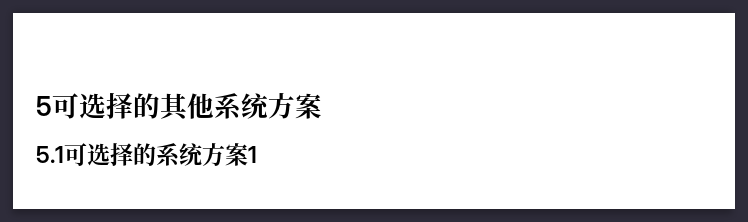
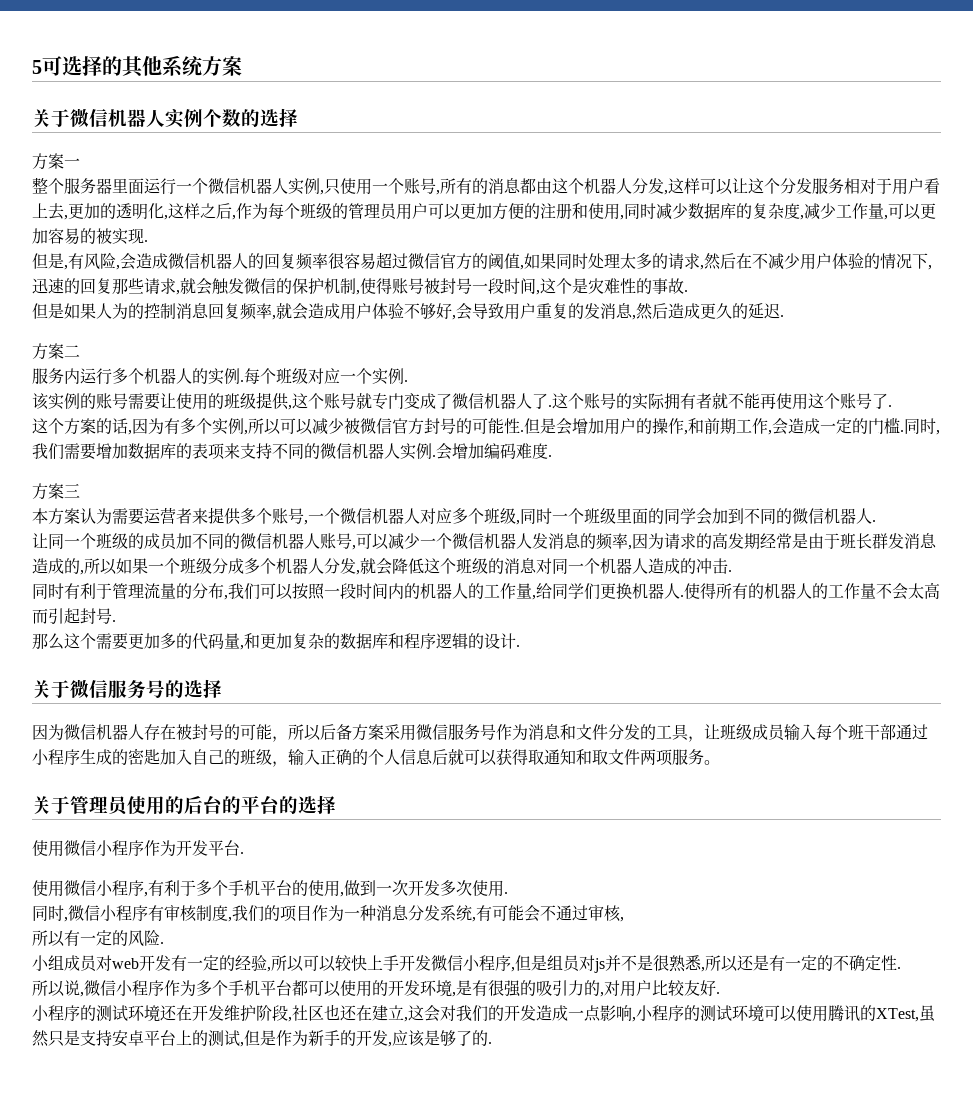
[36,143,257,167] 5.1可选择的系统方案1 -> [32,108,298,128] [32,153,80,170] [32,177,940,195] [32,203,936,220] [32,228,148,245] [32,252,932,270] [32,278,688,295] [32,303,784,320] [32,343,80,360] [32,368,408,385] [32,392,892,410] [32,417,940,435] [32,443,552,460] [32,483,80,500] [32,507,876,525] [32,532,937,550] [32,558,732,575] [32,582,940,600] [32,608,116,625] [32,633,520,650] [32,679,222,699] [32,724,928,742] [32,748,720,767] [32,795,336,816] [32,840,244,857] [32,880,508,897] [32,904,624,922] [32,930,164,947] [32,955,901,973] [32,980,720,997] [32,1004,935,1022] [32,1030,492,1047] 关于微信机器人实例个数的选择 // 方案一 // 整个服务器里面运行一个微信机器人实例,只使用一个账号,所有的消息都由这个机器人分发,这样可以让这个分发服务相对于用户看上去,更加的透明化,这样之后,作为每个班级的管理员用户可以更加方便的注册和使用,同时减少数据库的复杂度,减少工作量,可以更加容易的被实现. // 但是,有风险,会造成微信机器人的回复频率很容易超过微信官方的阈值,如果同时处理太多的请求,然后在不减少用户体验的情况下,迅速的回复那些请求,就会触发微信的保护机制,使得账号被封号一段时间,这个是灾难性的事故. // 但是如果人为的控制消息回复频率,就会造成用户体验不够好,会导致用户重复的发消息,然后造成更久的延迟. // 方案二 // 服务内运行多个机器人的实例.每个班级对应一个实例. // 该实例的账号需要让使用的班级提供,这个账号就专门变成了微信机器人了.这个账号的实际拥有者就不能再使用这个账号了. // 这个方案的话,因为有多个实例,所以可以减少被微信官方封号的可能性.但是会增加用户的操作,和前期工作,会造成一定的门槛.同时,我们需要增加数据库的表项来支持不同的微信机器人实例.会增加编码难度. // 方案三 // 本方案认为需要运营者来提供多个账号,一个微信机器人对应多个班级,同时一个班级里面的同学会加到不同的微信机器人. // 让同一个班级的成员加不同的微信机器人账号,可以减少一个微信机器人发消息的频率,因为请求的高发期经常是由于班长群发消息造成的,所以如果一个班级分成多个机器人分发,就会降低这个班级的消息对同一个机器人造成的冲击. // 同时有利于管理流量的分布,我们可以按照一段时间内的机器人的工作量,给同学们更换机器人.使得所有的机器人的工作量不会太高而引起封号. // 那么这个需要更加多的代码量,和更加复杂的数据库和程序逻辑的设计. // 关于微信服务号的选择 // 因为微信机器人存在被封号的可能，所以后备方案采用微信服务号作为消息和文件分发的工具，让班级成员输入每个班干部通过小程序生成的密匙加入自己的班级，输入正确的个人信息后就可以获得取通知和取文件两项服务。 // 关于管理员使用的后台的平台的选择 // 使用微信小程序作为开发平台. // 使用微信小程序,有利于多个手机平台的使用,做到一次开发多次使用. // 同时,微信小程序有审核制度,我们的项目作为一种消息分发系统,有可能会不通过审核, // 所以有一定的风险. // 小组成员对web开发有一定的经验,所以可以较快上手开发微信小程序,但是组员对js并不是很熟悉,所以还是有一定的不确定性. // 所以说,微信小程序作为多个手机平台都可以使用的开发环境,是有很强的吸引力的,对用户比较友好. // 小程序的测试环境还在开发维护阶段,社区也还在建立,这会对我们的开发造成一点影响,小程序的测试环境可以使用腾讯的XTest,虽然只是支持安卓平台上的测试,但是作为新手的开发,应该是够了的.

